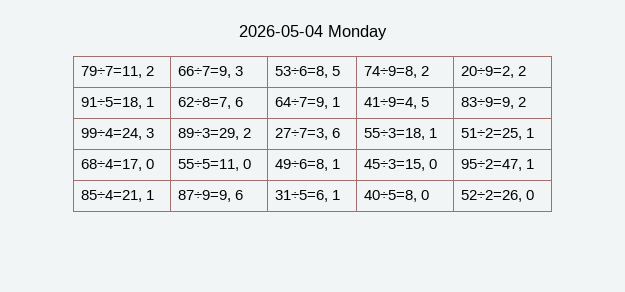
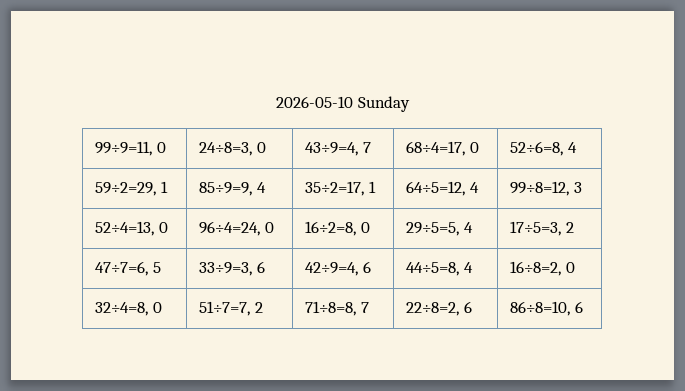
[239,25,387,40] [80,66,154,78] [177,66,243,78] [274,66,340,78] [363,66,429,78] [460,66,526,78] [80,97,154,109] [177,97,243,109] [274,97,340,109] [363,97,429,109] [460,97,526,109] [80,128,154,140] [177,128,251,140] [274,128,340,140] [363,128,437,140] [460,128,534,140] [80,159,154,171] [177,159,251,171] [274,159,340,171] [363,159,437,171] [460,159,534,171] [80,190,154,202] [177,190,243,202] [274,190,340,202] [363,190,429,202] [460,190,534,202] 2026-05-04 Monday // 79÷7=11, 2 | 66÷7=9, 3 | 53÷6=8, 5 | 74÷9=8, 2 | 20÷9=2, 2 // 91÷5=18, 1 | 62÷8=7, 6 | 64÷7=9, 1 | 41÷9=4, 5 | 83÷9=9, 2 // 99÷4=24, 3 | 89÷3=29, 2 | 27÷7=3, 6 | 55÷3=18, 1 | 51÷2=25, 1 // 68÷4=17, 0 | 55÷5=11, 0 | 49÷6=8, 1 | 45÷3=15, 0 | 95÷2=47, 1 // 85÷4=21, 1 | 87÷9=9, 6 | 31÷5=6, 1 | 40÷5=8, 0 | 52÷2=26, 0 -> [276,96,410,112] [94,141,166,156] [198,142,266,156] [304,142,371,156] [405,141,479,156] [509,141,577,156] [94,181,168,196] [198,182,266,196] [304,181,376,196] [405,181,479,196] [509,181,582,196] [94,221,168,236] [198,221,274,236] [304,221,370,236] [405,222,473,236] [509,221,574,236] [94,261,161,276] [198,261,265,276] [304,261,371,276] [405,262,473,276] [509,261,575,276] [94,302,162,316] [198,301,263,316] [304,301,369,316] [405,301,472,316] [509,301,583,316] 2026-05-10 Sunday // 99÷9=11, 0 | 24÷8=3, 0 | 43÷9=4, 7 | 68÷4=17, 0 | 52÷6=8, 4 // 59÷2=29, 1 | 85÷9=9, 4 | 35÷2=17, 1 | 64÷5=12, 4 | 99÷8=12, 3 // 52÷4=13, 0 | 96÷4=24, 0 | 16÷2=8, 0 | 29÷5=5, 4 | 17÷5=3, 2 // 47÷7=6, 5 | 33÷9=3, 6 | 42÷9=4, 6 | 44÷5=8, 4 | 16÷8=2, 0 // 32÷4=8, 0 | 51÷7=7, 2 | 71÷8=8, 7 | 22÷8=2, 6 | 86÷8=10, 6

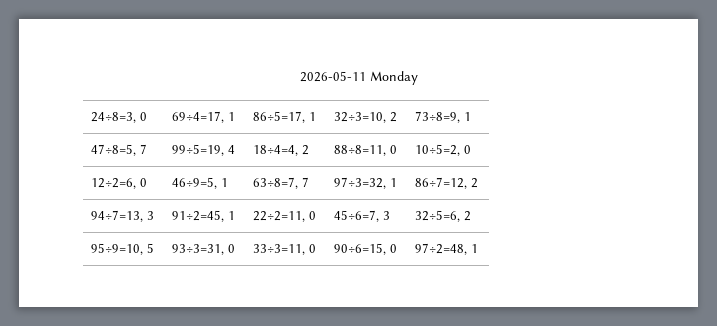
[276,96,410,112] [94,141,166,156] [198,142,266,156] [304,142,371,156] [405,141,479,156] [509,141,577,156] [94,181,168,196] [198,182,266,196] [304,181,376,196] [405,181,479,196] [509,181,582,196] [94,221,168,236] [198,221,274,236] [304,221,370,236] [405,222,473,236] [509,221,574,236] [94,261,161,276] [198,261,265,276] [304,261,371,276] [405,262,473,276] [509,261,575,276] [94,302,162,316] [198,301,263,316] [304,301,369,316] [405,301,472,316] [509,301,583,316] 2026-05-10 Sunday // 99÷9=11, 0 | 24÷8=3, 0 | 43÷9=4, 7 | 68÷4=17, 0 | 52÷6=8, 4 // 59÷2=29, 1 | 85÷9=9, 4 | 35÷2=17, 1 | 64÷5=12, 4 | 99÷8=12, 3 // 52÷4=13, 0 | 96÷4=24, 0 | 16÷2=8, 0 | 29÷5=5, 4 | 17÷5=3, 2 // 47÷7=6, 5 | 33÷9=3, 6 | 42÷9=4, 6 | 44÷5=8, 4 | 16÷8=2, 0 // 32÷4=8, 0 | 51÷7=7, 2 | 71÷8=8, 7 | 22÷8=2, 6 | 86÷8=10, 6 -> [299,71,418,85] [91,112,148,123] [172,111,236,123] [253,111,317,123] [334,112,398,123] [415,111,472,123] [91,144,148,156] [172,144,236,156] [253,145,310,156] [334,145,398,156] [415,144,472,156] [91,178,148,189] [172,177,229,189] [253,177,310,189] [334,177,398,189] [415,177,479,189] [91,210,155,222] [172,210,236,222] [253,211,317,222] [334,210,391,222] [415,210,472,222] [91,243,155,255] [172,244,236,255] [253,244,317,255] [334,243,398,255] [415,243,479,255] 2026-05-11 Monday // 24÷8=3, 0 | 69÷4=17, 1 | 86÷5=17, 1 | 32÷3=10, 2 | 73÷8=9, 1 // 47÷8=5, 7 | 99÷5=19, 4 | 18÷4=4, 2 | 88÷8=11, 0 | 10÷5=2, 0 // 12÷2=6, 0 | 46÷9=5, 1 | 63÷8=7, 7 | 97÷3=32, 1 | 86÷7=12, 2 // 94÷7=13, 3 | 91÷2=45, 1 | 22÷2=11, 0 | 45÷6=7, 3 | 32÷5=6, 2 // 95÷9=10, 5 | 93÷3=31, 0 | 33÷3=11, 0 | 90÷6=15, 0 | 97÷2=48, 1

